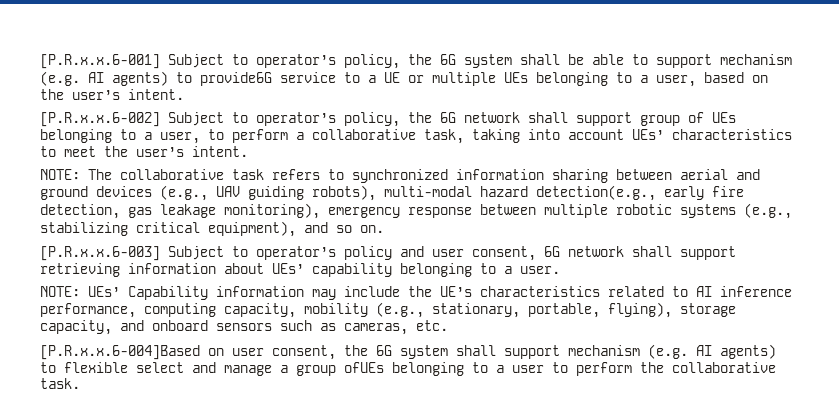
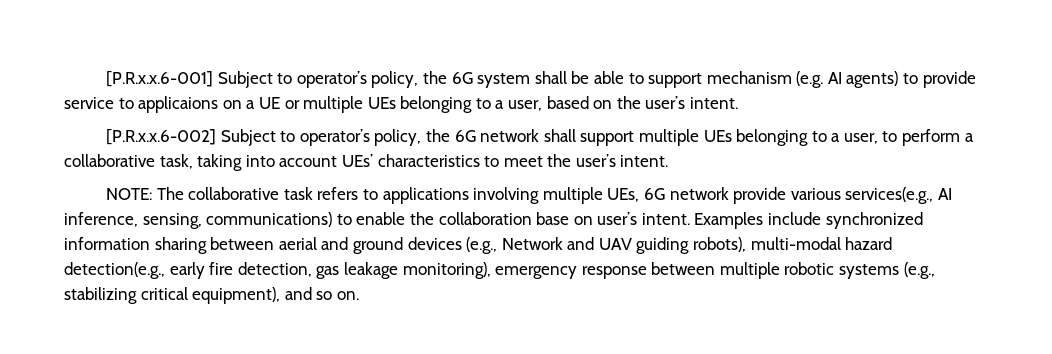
[200,72,272,86] provide6G -> [922,71,976,88] provide
(360, 77) none -> [138,96,242,113] applicaions on
[640,112,704,126] group of -> [638,129,699,146] multiple
(344, 174) none -> [382,187,952,204] [64,212,822,229] applications involving multiple UEs, 6G network provide various services(e.g., AI inference, sensing, communications) to enable the collaboration base on user’s intent. Examples include
(208, 193) none -> [501,237,595,250] Network and
[40,246,736,261] [40,263,560,277] [40,286,792,300] [40,302,736,318] [40,320,448,335] [40,344,776,360] [40,362,776,376] [40,378,80,389] // [P.R.x.x.6-003] Subject to operator’s policy and user consent, 6G network shall support retrieving information about UEs’ capability belonging to a user. // NOTE: UEs’ Capability information may include the UE’s characteristics related to AI inference performance, computing capacity, mobility (e.g., stationary, portable, flying), storage capacity, and onboard sensors such as cameras, etc. // [P.R.x.x.6-004]Based on user consent, the 6G system shall support mechanism (e.g. AI agents) to flexible select and manage a group ofUEs belonging to a user to perform the collaborative task. -> (359, 295) none

